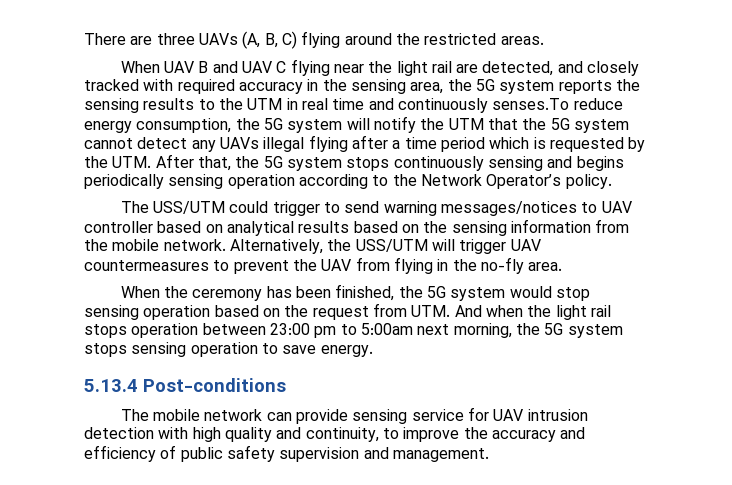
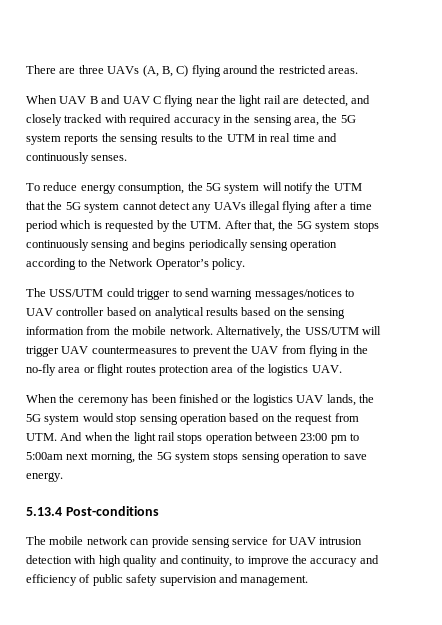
[492,98,570,110] senses.To -> [91,155,128,161] [26,183,40,191] senses. // To
[528,262,563,271] area. -> [58,364,342,376] area or flight routes protection area of the logistics UAV.
[335,284,395,301] finished, -> [178,394,356,406] finished or the logistics UAV lands,

